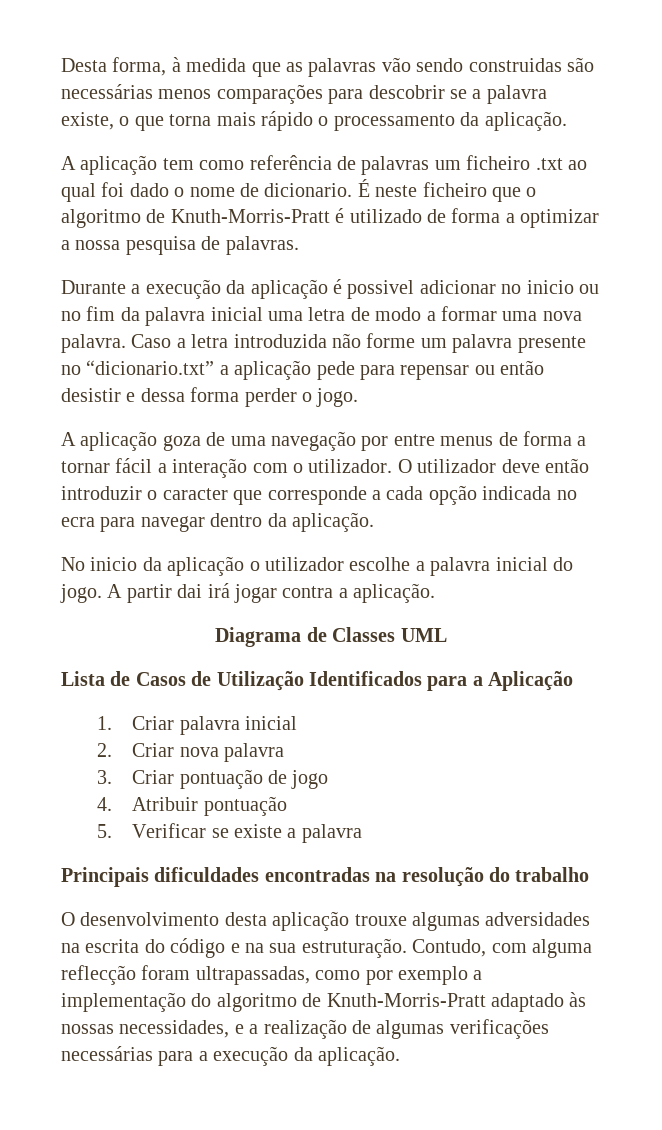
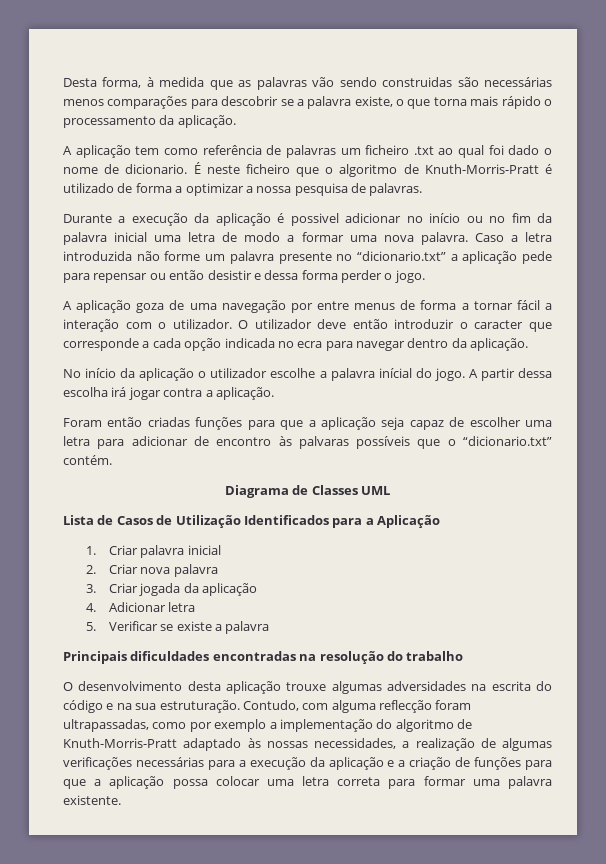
[526,280,574,294] inicio -> [429,213,461,223] início
[90,557,138,571] inicio -> [85,368,117,378] início
[495,557,548,571] inicial -> [378,368,412,378] inícial
[177,584,203,598] dai -> [518,368,552,378] [63,387,108,397] dessa escolha
(436, 593) none -> [63,417,552,430] [63,436,553,449] [63,455,112,465] // Foram então criadas funções para que a aplicação seja capaz de escolher uma letra para adicionar de encontro às palvaras possíveis que o “dicionario.txt” contém.
[179,769,329,789] pontuação de jogo -> [139,583,258,596] jogada da aplicação
[132,796,287,816] Atribuir pontuação -> [108,602,196,612] Adicionar letra
[234,1024,244,1034] e -> (396, 743) none
[318,1046,400,1066] aplicação. -> [328,757,553,770] [63,776,552,789] [63,795,121,805] aplicação e a criação de funções para que a aplicação possa colocar uma letra correta para formar uma palavra existente.

